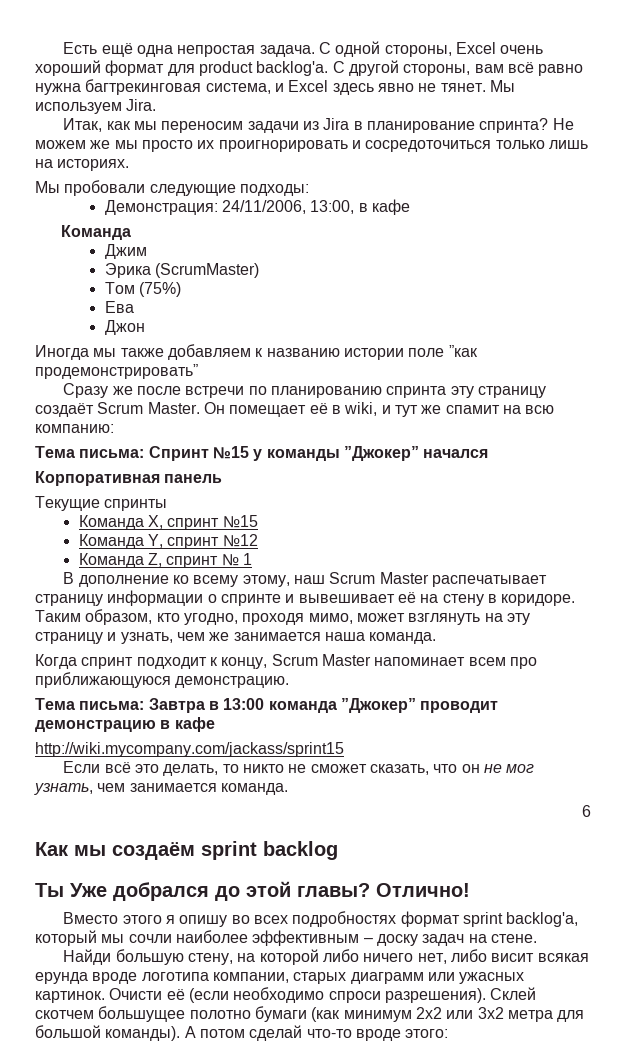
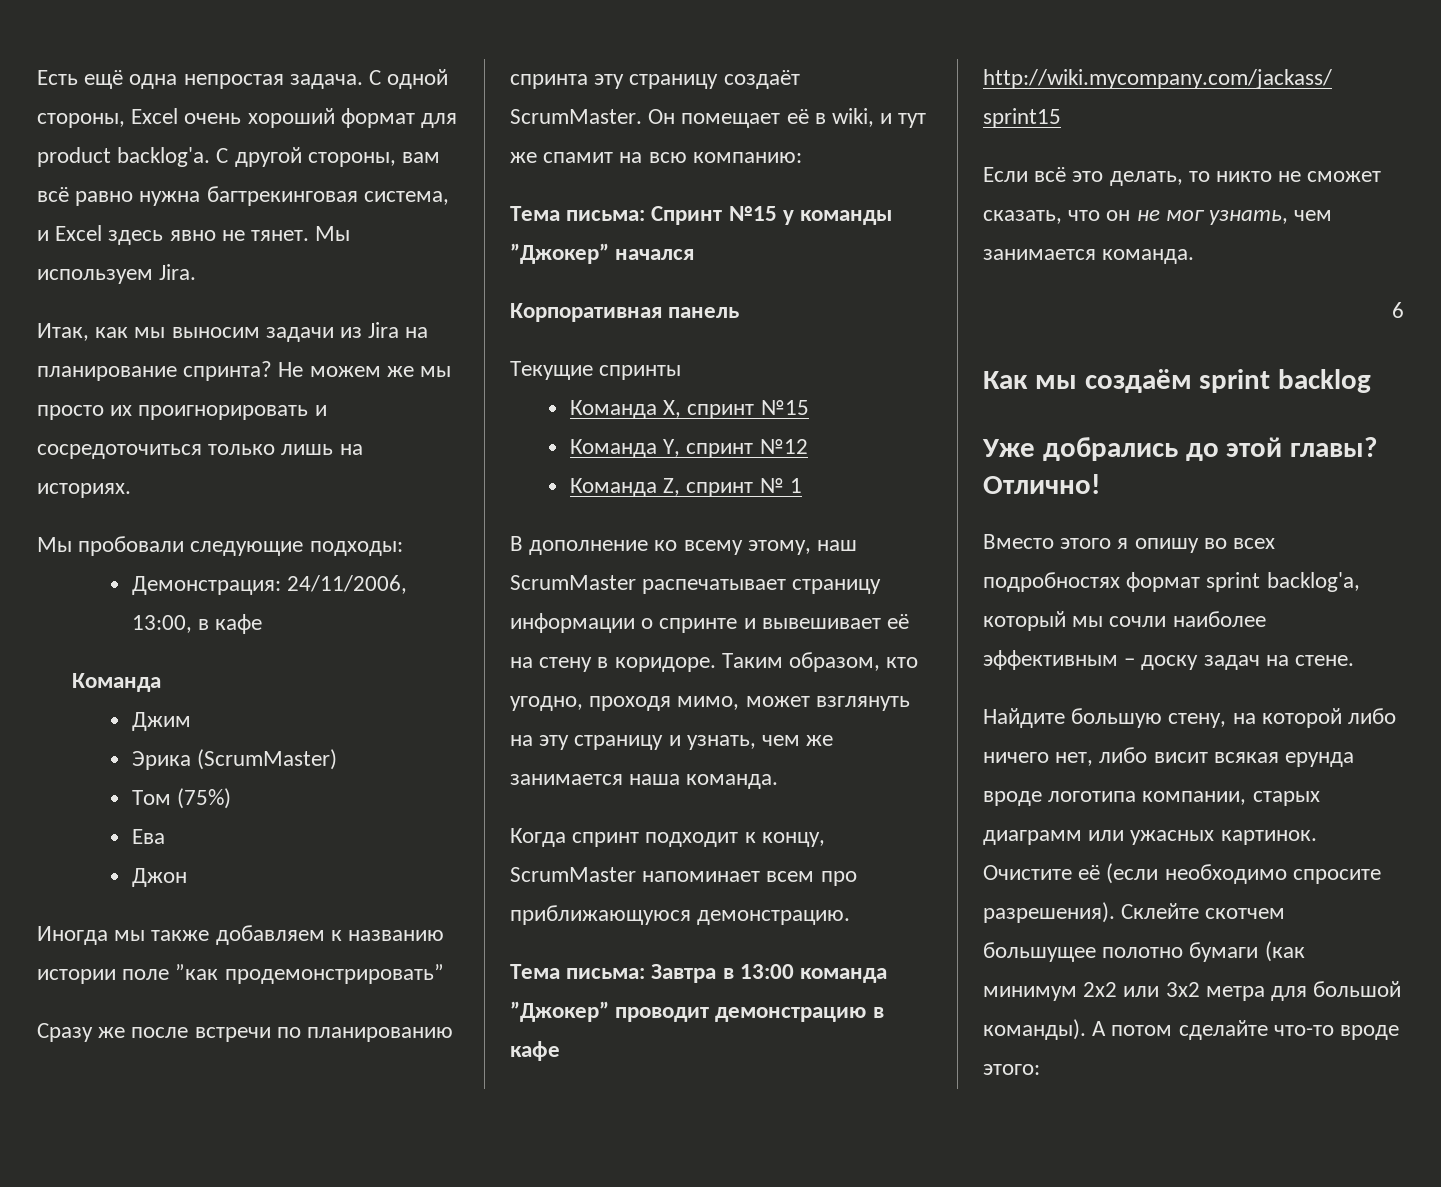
[161,121,244,133] переносим -> [171,327,260,338] выносим
[353,121,363,130] в -> [405,327,429,338] на
[97,402,200,414] Scrum Master. -> [510,109,642,124] ScrumMaster.
[329,572,429,584] Scrum Master -> [510,575,636,590] ScrumMaster
[271,654,371,666] Scrum Master -> [510,867,636,882] ScrumMaster
[35,882,209,901] Ты Уже добрался -> [982,437,1178,461] Уже добрались
[63,949,112,965] Найди -> [983,708,1065,728] Найдите
[109,988,163,1000] Очисти -> [983,865,1072,880] Очистите
[328,987,537,1003] спроси разрешения). Склей -> [1292,869,1381,884] [983,902,1200,923] спросите разрешения). Склейте
[249,1025,303,1041] сделай -> [1178,1020,1268,1040] сделайте

